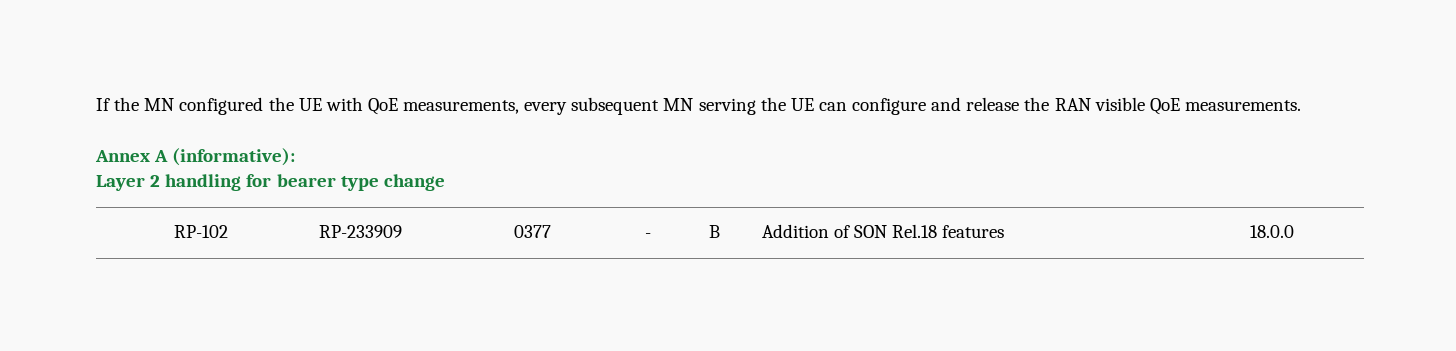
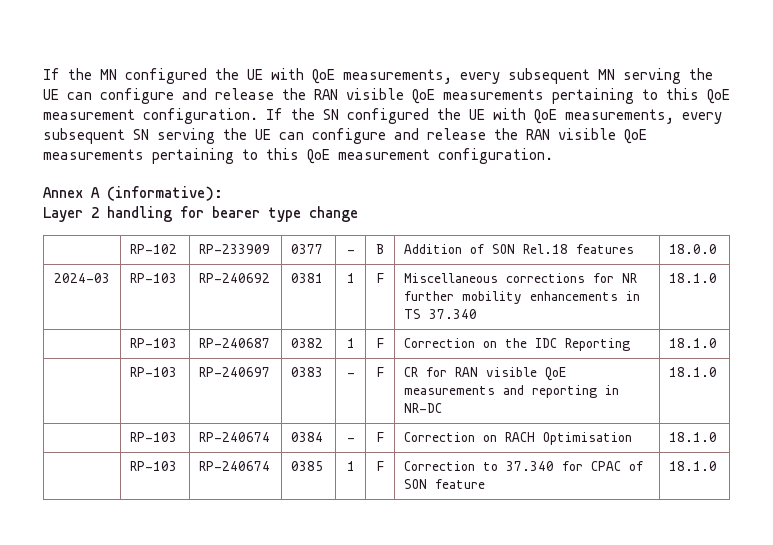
[1184,100,1301,111] measurements. -> [443,88,730,104] [43,108,722,124] [43,128,647,144] [43,148,553,164] measurements pertaining to this QoE measurement configuration. If the SN configured the UE with QoE measurements, every subsequent SN serving the UE can configure and release the RAN visible QoE measurements pertaining to this QoE measurement configuration.
(1294, 231) none -> [54,273,110,283] [130,273,178,283] [199,273,271,283] [291,273,324,283] [346,273,355,283] [376,273,384,283] [404,273,638,283] [404,291,641,304] [404,309,478,319] [669,273,718,283] [130,338,178,348] [199,338,271,348] [291,338,324,348] [346,338,355,348] [376,338,384,348] [404,338,631,351] [669,338,718,348] [130,367,178,377] [199,367,271,377] [291,367,324,377] [346,373,355,377] [376,367,384,377] [404,367,567,381] [404,385,620,398] [404,403,443,413] [669,367,718,377] [130,432,178,442] [199,432,271,442] [291,432,324,442] [346,438,355,442] [376,432,384,442] [404,432,633,445] [669,432,718,442] [130,461,178,471] [199,461,271,471] [291,461,324,471] [346,461,355,471] [376,461,384,471] [404,461,644,471] [404,479,486,489] [669,461,718,471] // 2024-03 | RP-103 | RP-240692 | 0381 | 1 | F | Miscellaneous corrections for NR further mobility enhancements in TS 37.340 | 18.1.0 // | RP-103 | RP-240687 | 0382 | 1 | F | Correction on the IDC Reporting | 18.1.0 // | RP-103 | RP-240697 | 0383 | - | F | CR for RAN visible QoE measurements and reporting in NR-DC | 18.1.0 // | RP-103 | RP-240674 | 0384 | - | F | Correction on RACH Optimisation | 18.1.0 // | RP-103 | RP-240674 | 0385 | 1 | F | Correction to 37.340 for CPAC of SON feature | 18.1.0

